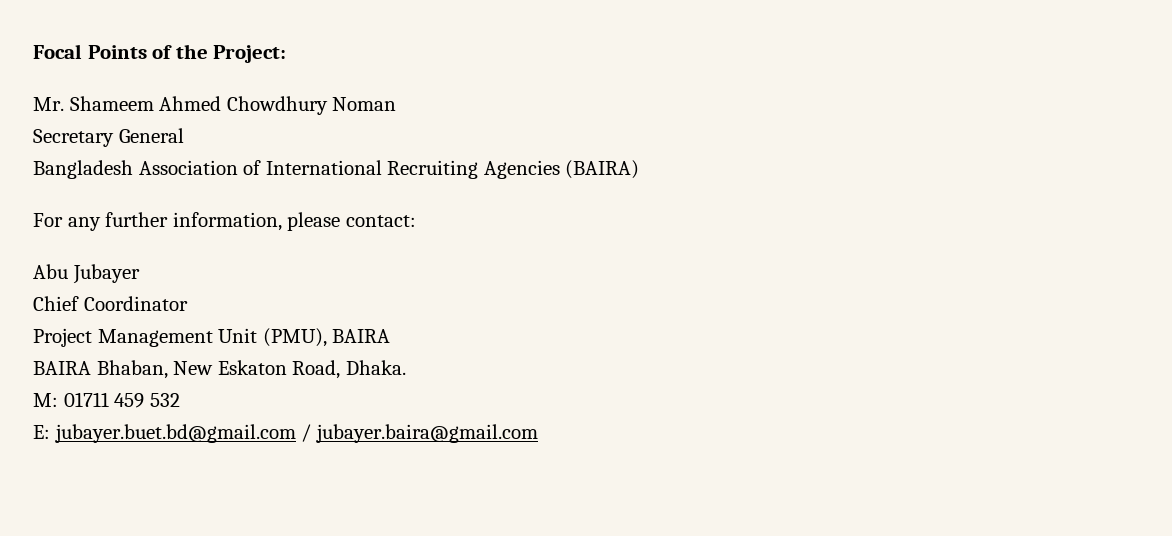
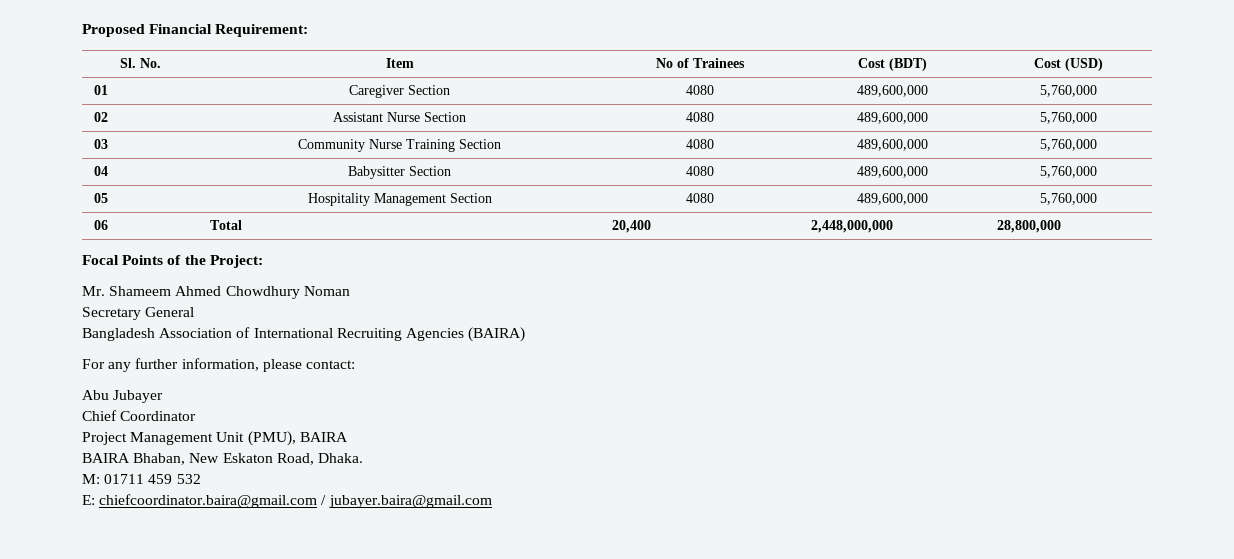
(33, 51) none -> [82,24,309,37] [120,58,161,68] [385,58,414,68] [656,58,745,68] [858,58,927,71] [1034,58,1103,71] [93,85,108,95] [349,85,450,98] [686,85,714,95] [857,85,928,97] [1040,85,1097,97] [93,112,108,122] [333,112,466,122] [686,112,714,122] [857,112,928,124] [1040,112,1097,124] [93,139,108,149] [298,139,501,152] [686,139,714,149] [857,139,928,151] [1040,139,1097,151] [93,166,108,176] [348,166,451,179] [686,166,714,176] [857,166,928,178] [1040,166,1097,178] [93,193,108,203] [307,193,492,206] [686,193,714,203] [857,193,928,205] [1040,193,1097,205] [93,220,108,230] [209,220,242,230] [611,220,651,233] [810,220,893,233] [996,220,1061,233] Proposed Financial Requirement: // Sl. No. | Item | No of Trainees | Cost (BDT) | Cost (USD) // 01 | Caregiver Section | 4080 | 489,600,000 | 5,760,000 // 02 | Assistant Nurse Section | 4080 | 489,600,000 | 5,760,000 // 03 | Community Nurse Training Section | 4080 | 489,600,000 | 5,760,000 // 04 | Babysitter Section | 4080 | 489,600,000 | 5,760,000 // 05 | Hospitality Management Section | 4080 | 489,600,000 | 5,760,000 // 06 | Total | 20,400 | 2,448,000,000 | 28,800,000 //
[54,424,296,443] jubayer.buet.bd@gmail.com -> [99,494,318,508] chiefcoordinator.baira@gmail.com

